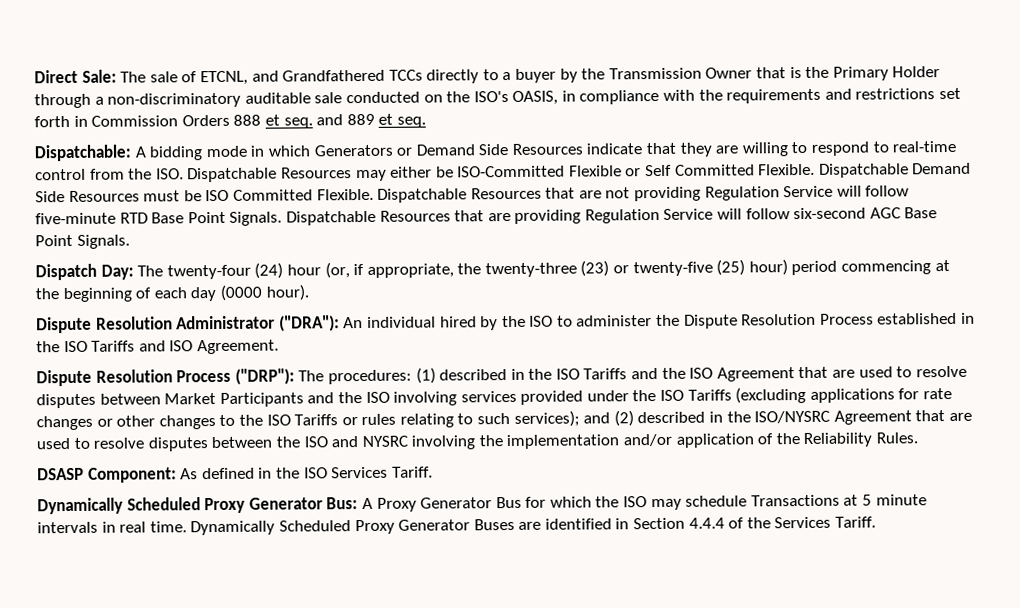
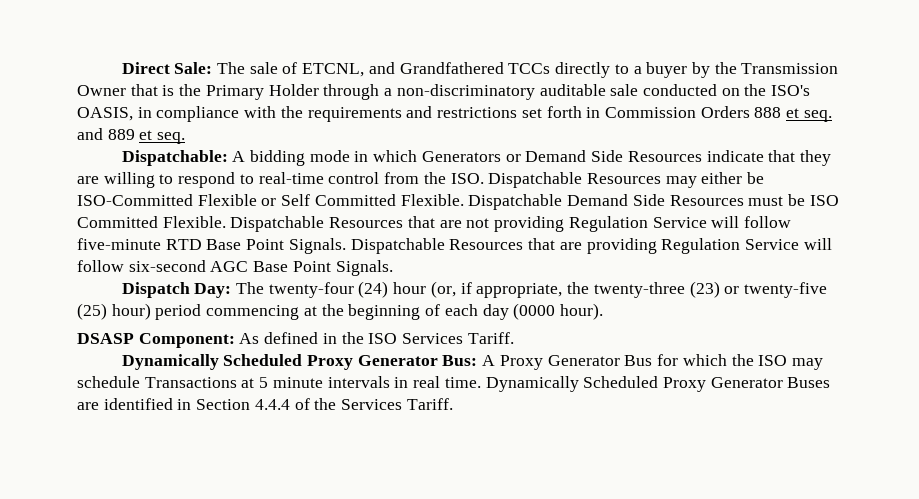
[36,312,976,334] [36,339,279,355] [36,365,967,387] [36,386,953,409] [36,410,972,431] [36,432,919,452] // Dispute Resolution Administrator ("DRA"): An individual hired by the ISO to administer the Dispute Resolution Process established in the ISO Tariffs and ISO Agreement. // Dispute Resolution Process ("DRP"): The procedures: (1) described in the ISO Tariffs and the ISO Agreement that are used to resolve disputes between Market Participants and the ISO involving services provided under the ISO Tariffs (excluding applications for rate changes or other changes to the ISO Tariffs or rules relating to such services); and (2) described in the ISO/NYSRC Agreement that are used to resolve disputes between the ISO and NYSRC involving the implementation and/or application of the Reliability Rules. -> (603, 311) none

